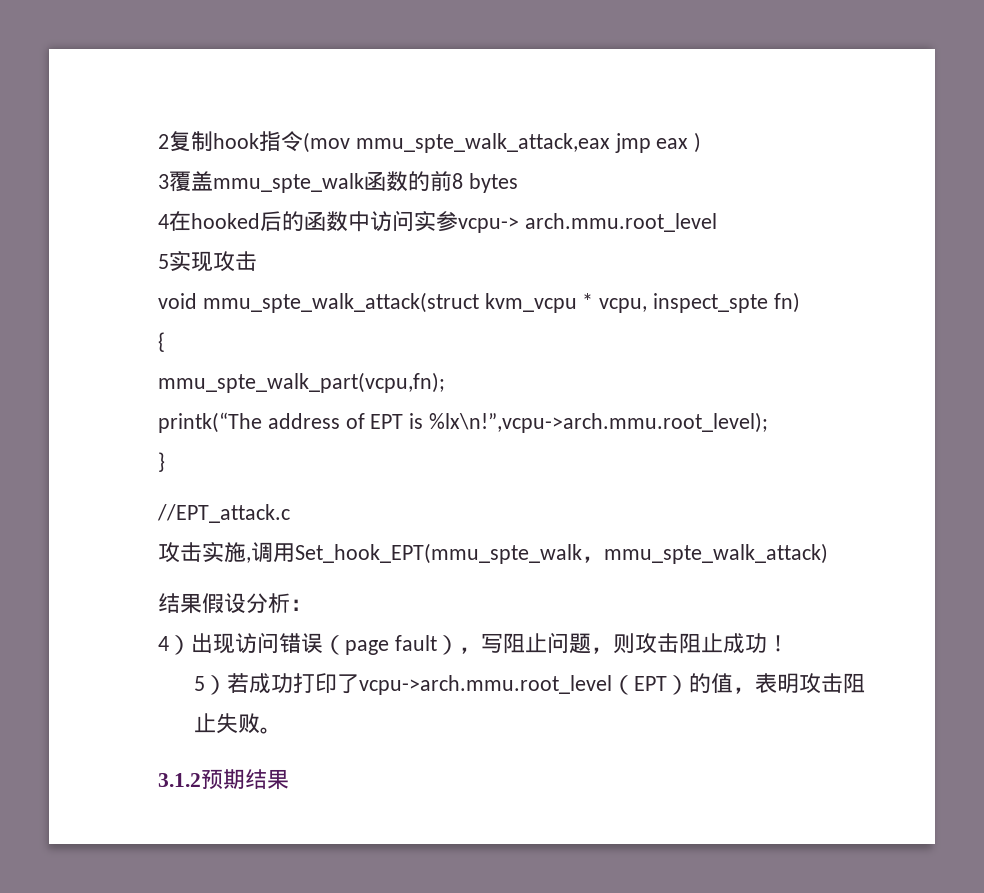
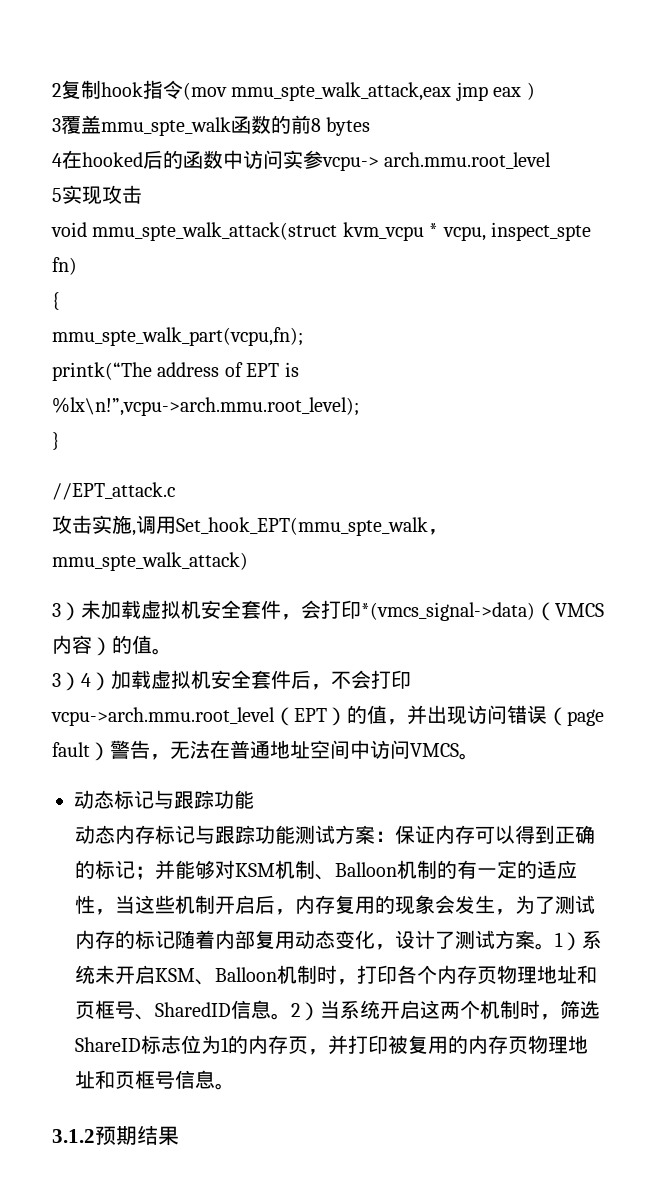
[158,593,312,614] [158,635,191,655] 结果假设分析： // 4） -> [52,600,604,621] [52,635,172,656] [52,670,411,691] [51,705,427,726] 3）未加载虚拟机安全套件，会打印*(vmcs_signal->data)（VMCS内容）的值。 // 3）4）加载虚拟机安全套件后，不会打印vcpu->arch.mmu.root_level（EPT）的值，并
[458,632,789,654] [194,673,866,695] [194,713,261,734] ，写阻止问题，则攻击阻止成功！ // 5）若成功打印了vcpu->arch.mmu.root_level（EPT）的值，表明攻击阻止失败 -> [110,740,479,760] [74,790,254,809] [75,825,596,844] [75,860,578,880] [75,895,596,915] [75,930,603,951] [75,965,598,985] [75,1000,601,1021] [75,1035,589,1055] [75,1070,216,1089] 警告，无法在普通地址空间中访问VMCS。 // 动态标记与跟踪功能 // 动态内存标记与跟踪功能测试方案：保证内存可以得到正确的标记；并能够对KSM机制、Balloon机制的有一定的适应性，当这些机制开启后，内存复用的现象会发生，为了测试内存的标记随着内部复用动态变化，设计了测试方案。1）系统未开启KSM、Balloon机制时，打印各个内存页物理地址和页框号、SharedID信息。2）当系统开启这两个机制时，筛选ShareID标志位为1的内存页，并打印被复用的内存页物理地址和页框号信息

